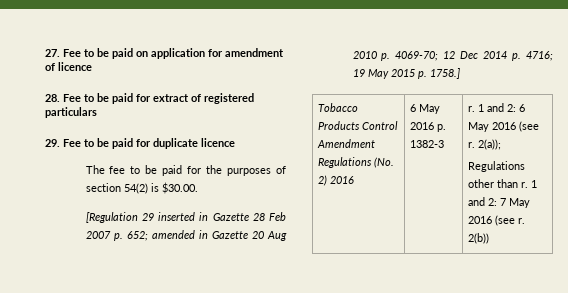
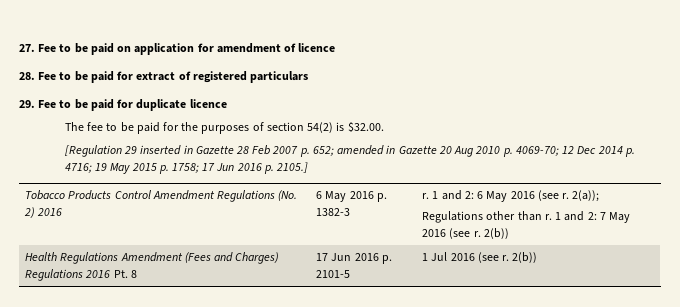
[161,182,198,194] $30.00. -> [347,122,384,132] $32.00.
[429,68,460,79] 1758.] -> [171,162,309,174] 1758; 17 Jun 2016 p. 2105.]
(490, 238) none -> [25,252,280,264] [25,269,137,281] [316,253,392,264] [316,270,351,278] [422,252,538,263] // Health Regulations Amendment (Fees and Charges) Regulations 2016 Pt. 8 | 17 Jun 2016 p. 2101-5 | 1 Jul 2016 (see r. 2(b))

